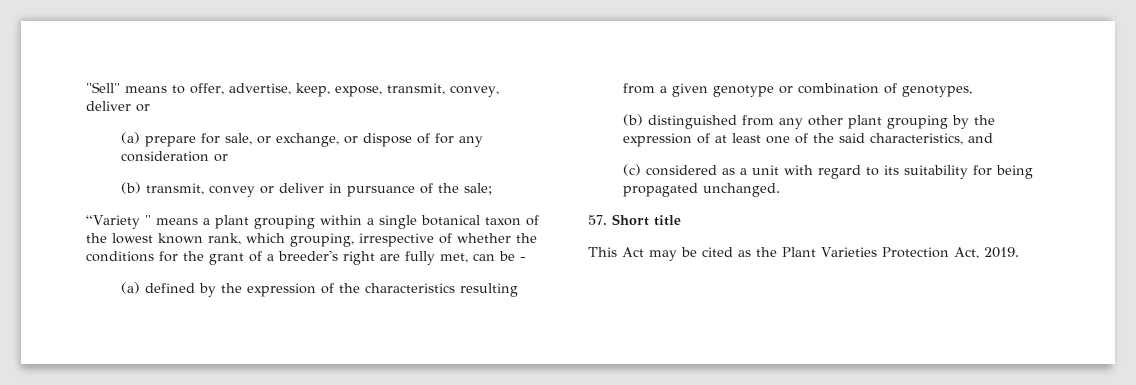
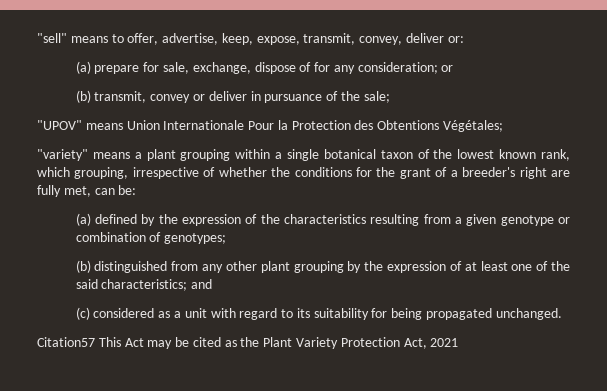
[86,82,120,93] "Sell" -> [37,33,67,43] "sell"
[136,104,150,112] or -> [447,36,464,43] or:
[257,133,359,147] or exchange, or -> [192,62,251,74] exchange,
[121,151,210,162] consideration -> [357,62,438,74] consideration;
[86,215,151,229] “Variety " -> [37,120,504,132] [37,149,88,161] "UPOV" means Union Internationale Pour la Protection des Obtentions Végétales; // "variety"
[499,251,526,261] be - -> [118,185,137,195] be:
[902,85,973,97] genotypes, -> [164,233,227,244] genotypes;
[870,133,964,145] characteristics, -> [101,279,188,291] characteristics;
[588,214,681,226] 57. Short title // -> [37,337,95,347] Citation57
[821,247,877,257] Varieties -> [296,337,339,349] Variety
[983,247,1019,258] 2019. -> [430,338,459,347] 2021

